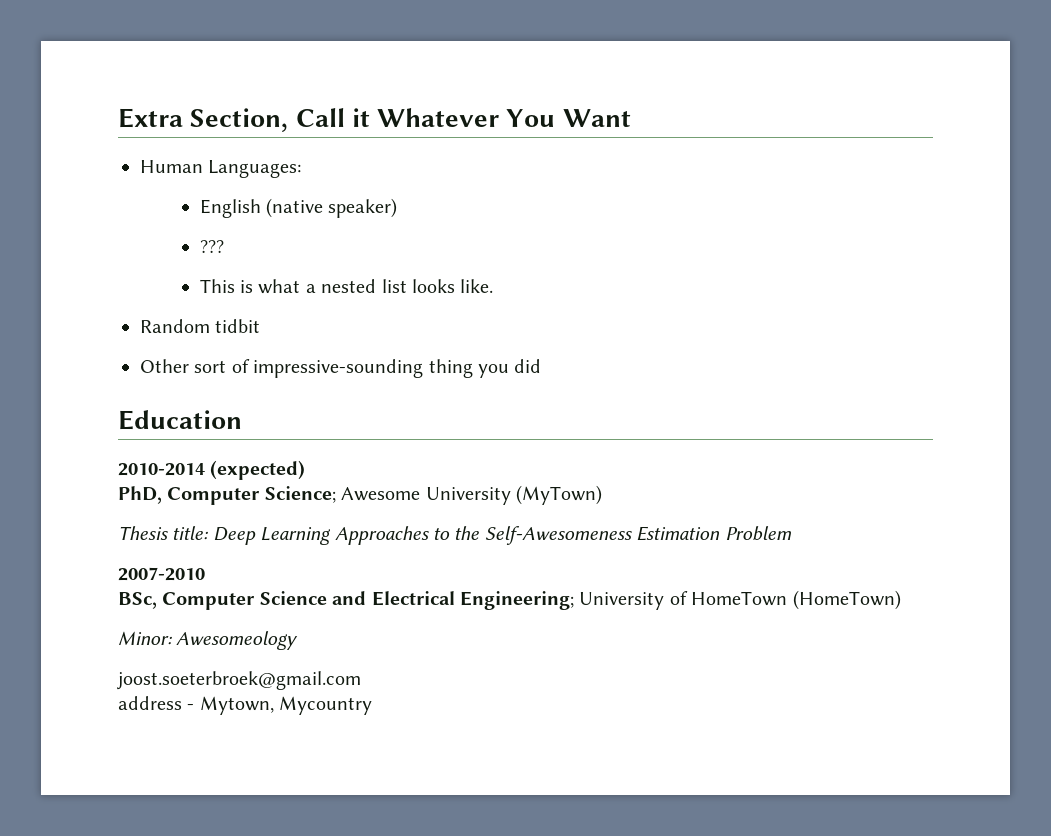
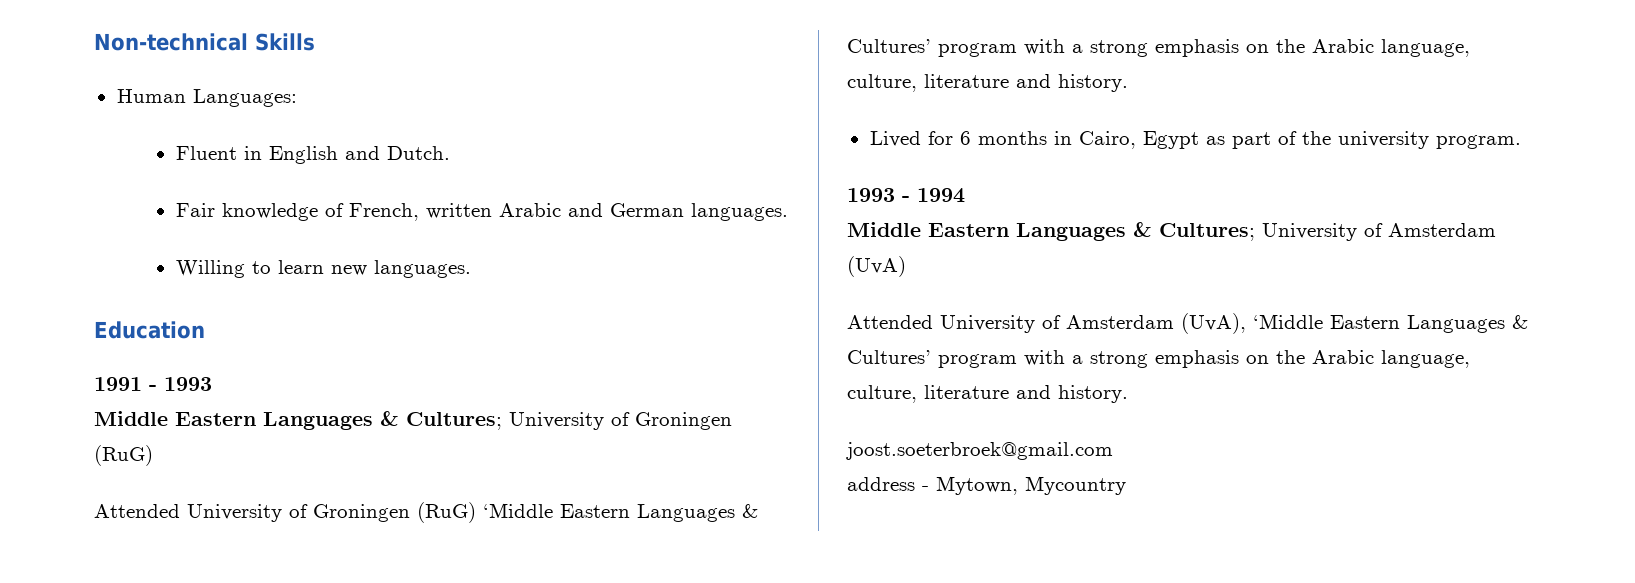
[118,108,631,132] [140,160,302,178] [199,198,398,218] [199,240,224,253] [199,279,494,294] [140,319,261,333] [140,359,542,378] [118,410,242,430] [118,460,306,480] [118,485,602,505] [118,526,792,545] [118,567,205,581] [118,590,901,610] [118,631,299,650] Extra Section, Call it Whatever You Want // Human Languages: // English (native speaker) // ??? // This is what a nested list looks like. // Random tidbit // Other sort of impressive-sounding thing you did // Education // 2010-2014 (expected) // PhD, Computer Science; Awesome University (MyTown) // Thesis title: Deep Learning Approaches to the Self-Awesomeness Estimation Problem // 2007-2010 // BSc, Computer Science and Electrical Engineering; University of HomeTown (HomeTown) // Minor: Awesomeology -> [94,33,315,51] [116,89,297,107] [175,146,450,164] [175,203,788,221] [175,260,471,278] [94,321,205,339] [94,377,212,391] [94,411,732,430] [94,445,153,466] [94,502,758,523] [847,39,1470,57] [847,74,1128,92] [869,131,1521,149] [847,188,965,203] [847,222,1496,241] [847,256,906,277] [847,313,1528,334] [847,350,1470,368] [847,385,1128,403] Non-technical Skills // Human Languages: // Fluent in English and Dutch. // Fair knowledge of French, written Arabic and German languages. // Willing to learn new languages. // Education // 1991 - 1993 // Middle Eastern Languages & Cultures; University of Groningen (RuG) // Attended University of Groningen (RuG) ‘Middle Eastern Languages & Cultures’ program with a strong emphasis on the Arabic language, culture, literature and history. // Lived for 6 months in Cairo, Egypt as part of the university program. // 1993 - 1994 // Middle Eastern Languages & Cultures; University of Amsterdam (UvA) // Attended University of Amsterdam (UvA), ‘Middle Eastern Languages & Cultures’ program with a strong emphasis on the Arabic language, culture, literature and history.

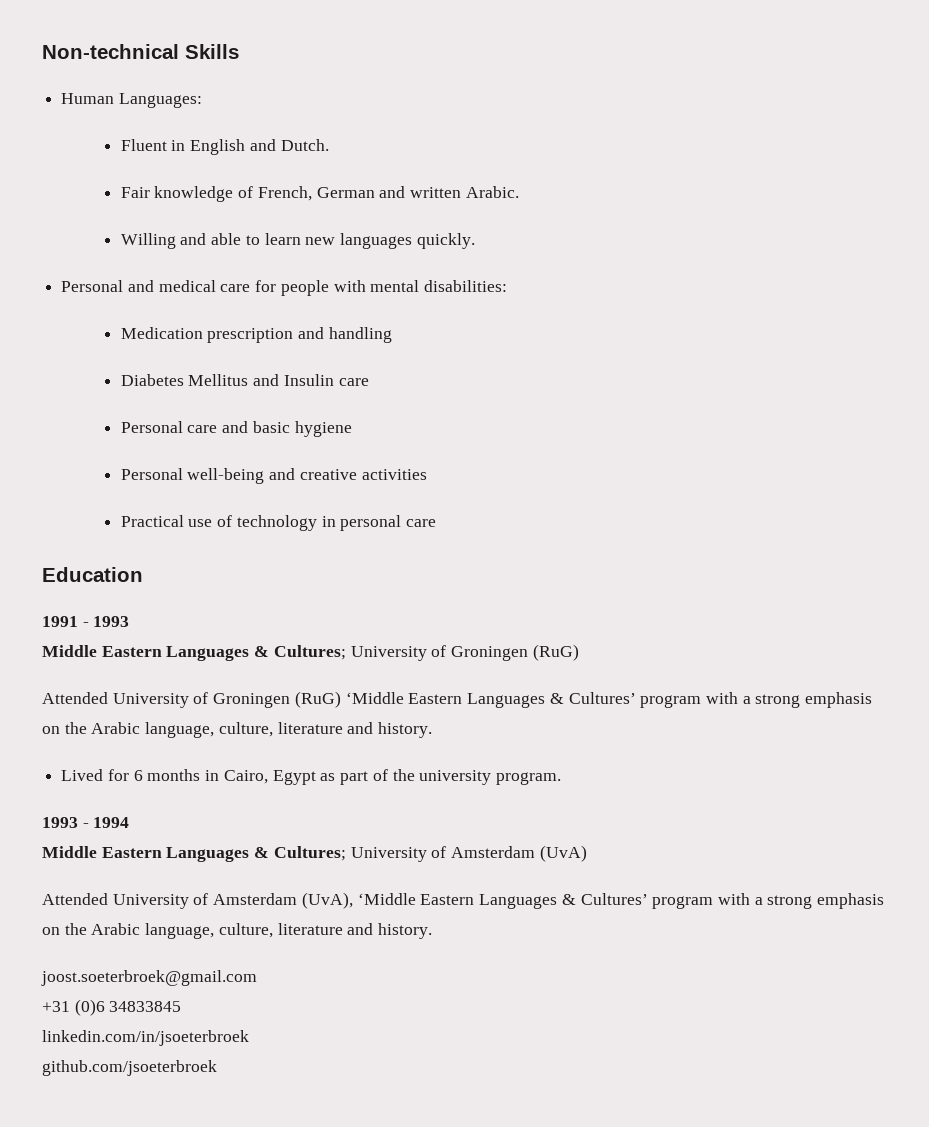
[425,203,788,221] written Arabic and German languages. -> [316,186,519,198] German and written Arabic.
(245, 269) none -> [180,233,242,245] and able
[373,260,471,278] languages. -> [339,233,475,249] [61,280,508,296] [120,327,392,343] [120,374,369,386] [120,421,352,437] [120,468,427,484] [120,515,436,531] languages quickly. // Personal and medical care for people with mental disabilities: // Medication prescription and handling // Diabetes Mellitus and Insulin care // Personal care and basic hygiene // Personal well-being and creative activities // Practical use of technology in personal care
[847,476,1126,495] address - Mytown, Mycountry -> [42,999,182,1016] [42,1030,249,1046] [42,1060,217,1076] +31 (0)6 34833845 // linkedin.com/in/jsoeterbroek // github.com/jsoeterbroek

